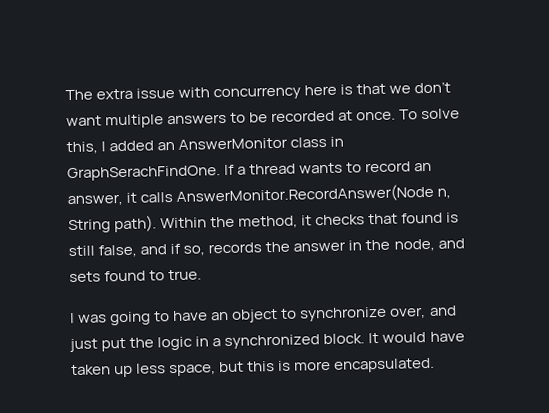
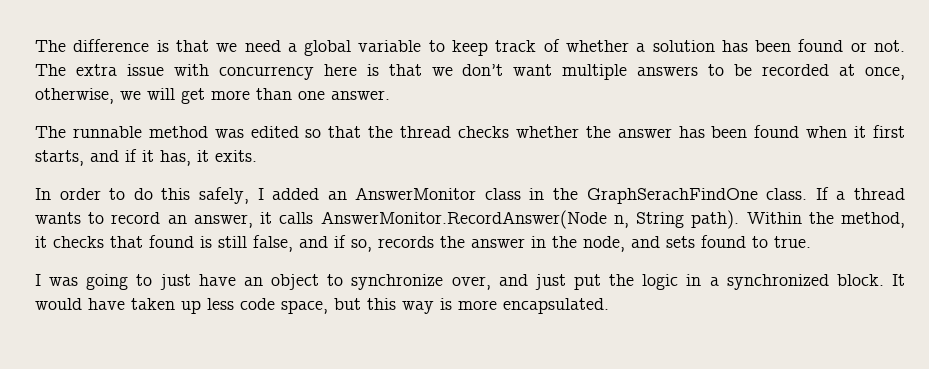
[65,89,93,101] The -> [35,39,905,56] [35,64,66,76] The difference is that we need a global variable to keep track of whether a solution has been found or not. The
[356,108,461,121] [66,141,98,155] once. To solve this, -> [865,67,906,80] [35,88,390,104] [35,125,906,138] [35,149,257,166] [35,187,249,204] once, otherwise, we will get more than one answer. // The runnable method was edited so that the thread checks whether the answer has been found when it first starts, and if it has, it exits. // In order to do this safely,
[67,165,221,182] GraphSerachFindOne. -> [553,188,808,204] the GraphSerachFindOne class.
(171, 316) none -> [159,274,191,290] just
(167, 368) none -> [240,298,275,310] code
(276, 366) none -> [402,301,434,314] way

